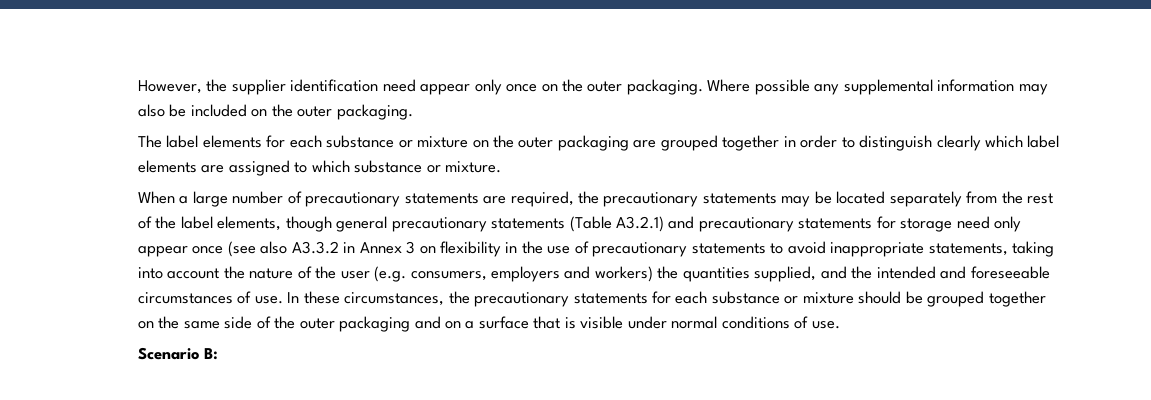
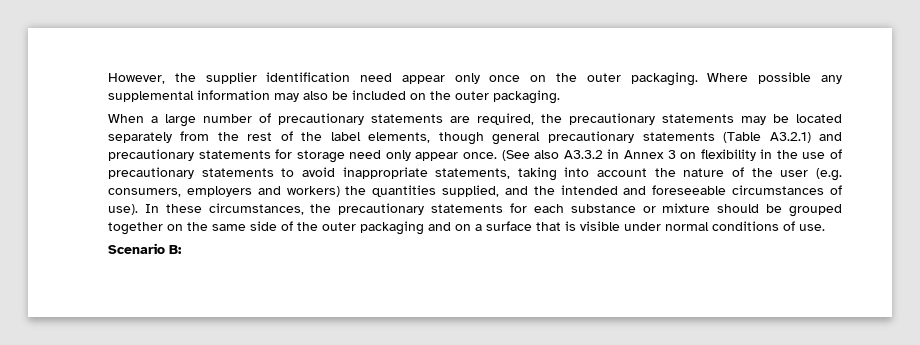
[137,135,1060,151] [137,160,502,176] // The label elements for each substance or mixture on the outer packaging are grouped together in order to distinguish clearly which label elements are assigned to which substance or mixture. -> (560, 97) none
[192,241,256,257] once (see -> [463,150,530,161] once. (See
[254,296,283,304] use. -> [107,204,138,215] use).

